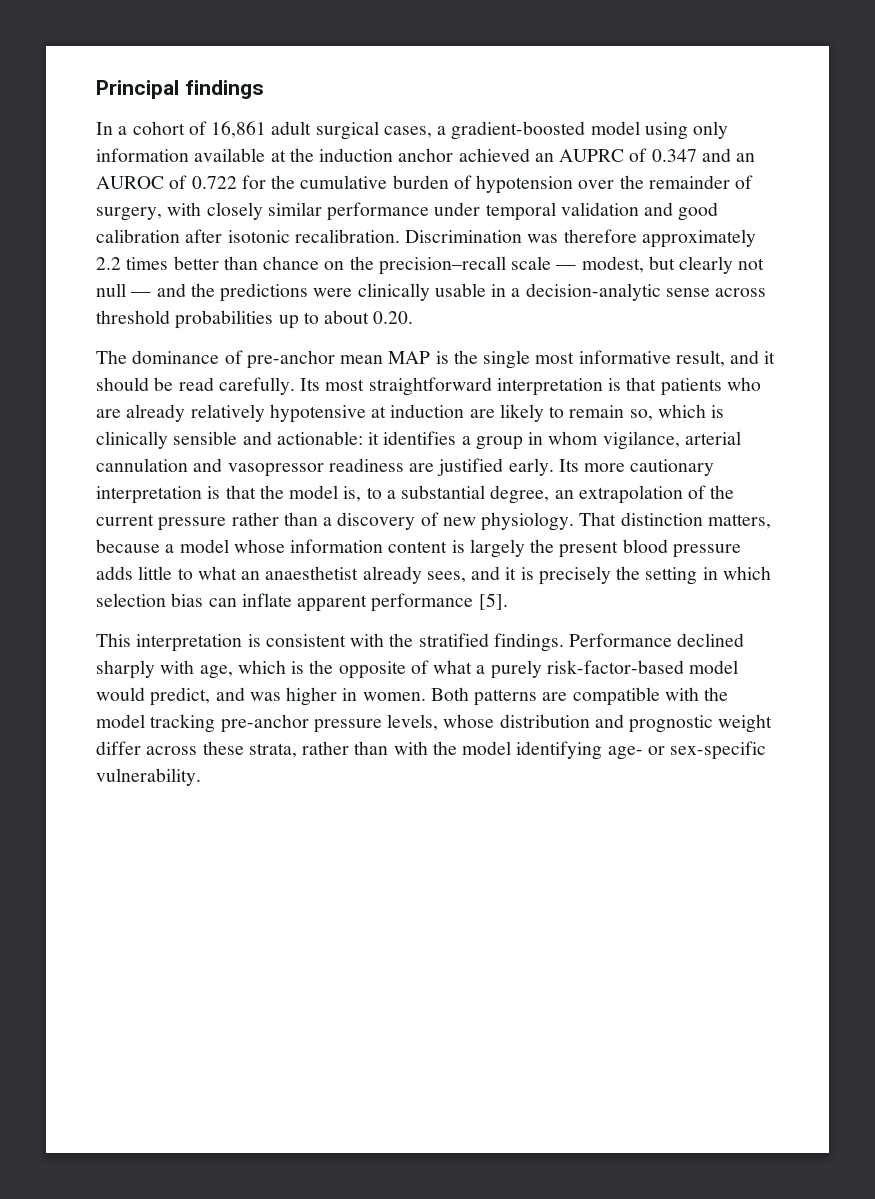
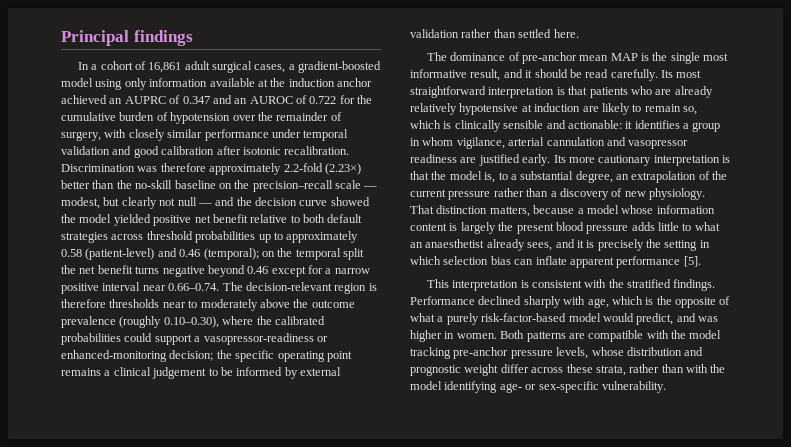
[96,256,320,270] 2.2 times better than chance -> [283,163,361,175] [61,180,216,189] 2.2-fold (2.23×) better than the no-skill baseline
[220,283,710,302] predictions were clinically usable in a decision-analytic sense -> [255,197,370,206] [61,214,363,226] [61,232,108,243] decision curve showed the model yielded positive net benefit relative to both default strategies
[324,310,414,324] about 0.20. -> [286,231,359,243] [61,248,364,260] [61,265,370,277] [61,282,377,294] [61,299,355,311] [61,316,325,328] [61,333,328,345] [61,350,352,362] [61,367,341,379] [410,29,579,38] approximately 0.58 (patient-level) and 0.46 (temporal); on the temporal split the net benefit turns negative beyond 0.46 except for a narrow positive interval near 0.66–0.74. The decision-relevant region is therefore thresholds near to moderately above the outcome prevalence (roughly 0.10–0.30), where the calibrated probabilities could support a vasopressor-readiness or enhanced-monitoring decision; the specific operating point remains a clinical judgement to be informed by external validation rather than settled here.

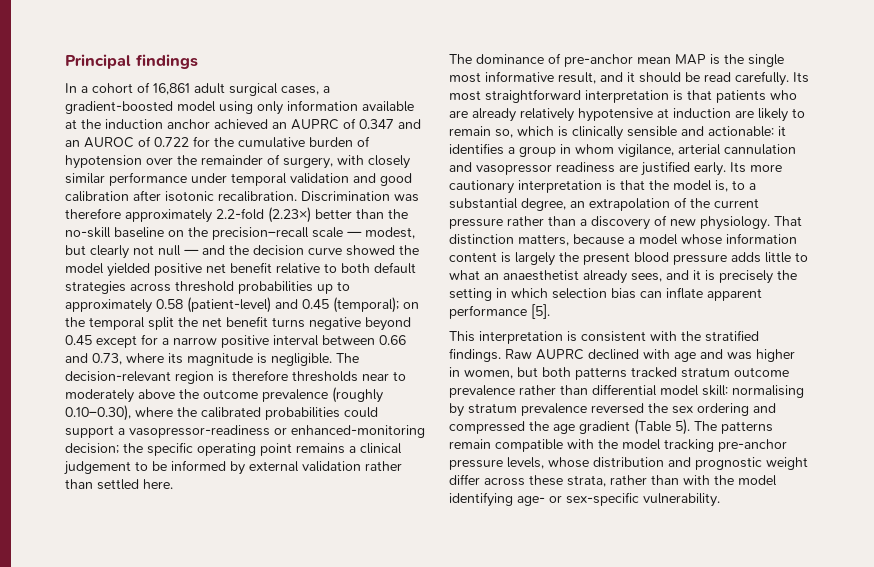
[179,249,201,257] 0.46 -> [302,299,329,309] 0.45
[247,266,269,274] 0.46 -> [65,335,92,345] 0.45
[142,283,220,291] near 0.66–0.74. -> [322,335,406,345] [65,353,332,366] between 0.66 and 0.73, where its magnitude is negligible.
[410,296,731,308] [410,313,718,325] [410,330,585,342] Performance declined sharply with age, which is the opposite of what a purely risk-factor-based model would predict, and was higher in women. Both patterns are -> [505,349,795,362] [449,367,789,380] [449,384,804,398] [449,403,776,417] [449,419,773,435] [449,439,491,449] Raw AUPRC declined with age and was higher in women, but both patterns tracked stratum outcome prevalence rather than differential model skill: normalising by stratum prevalence reversed the sex ordering and compressed the age gradient (Table 5). The patterns remain

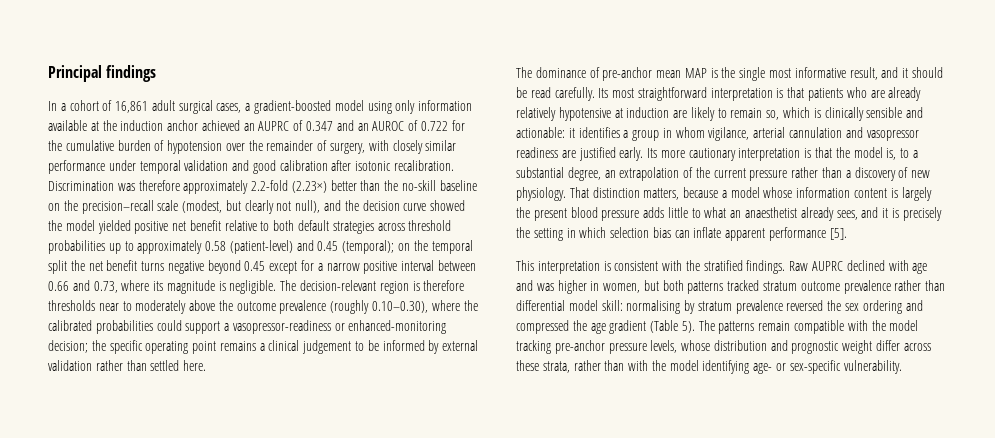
[347,227,415,239] — modest, -> [182,200,223,213] (modest,
[158,245,199,256] null — -> [295,200,321,213] null),

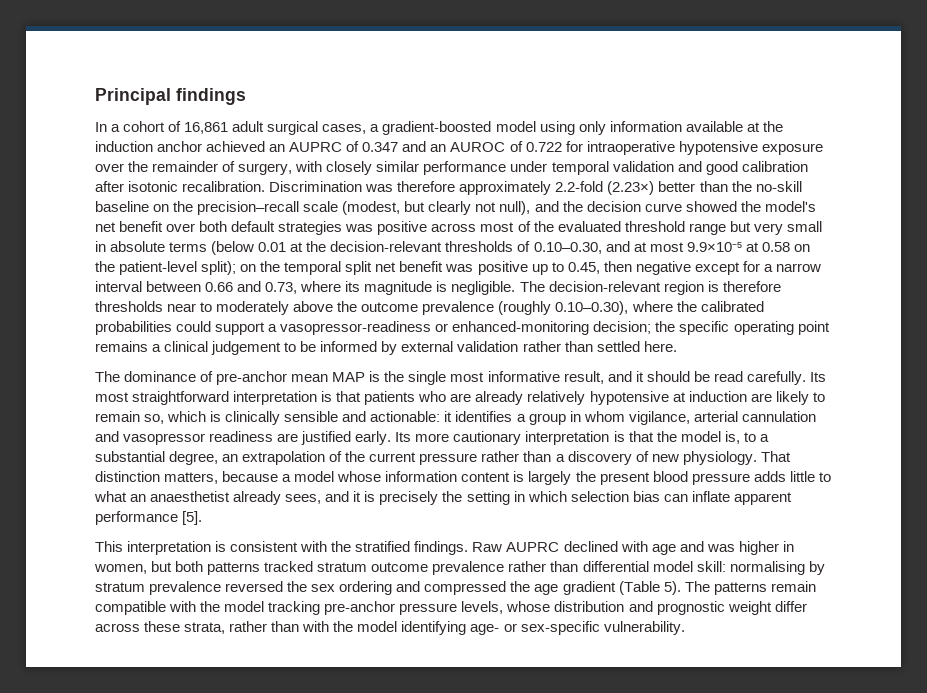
[48,140,223,154] the cumulative burden of hypotension -> [586,141,823,155] intraoperative hypotensive exposure
[65,220,452,234] [48,240,395,254] model yielded positive net benefit relative to both default strategies across threshold probabilities up to approximately 0.58 (patient-level) and 0.45 (temporal); -> [764,201,816,212] [95,221,822,235] [95,241,810,255] [95,261,237,275] model's net benefit over both default strategies was positive across most of the evaluated threshold range but very small in absolute terms (below 0.01 at the decision-relevant thresholds of 0.10–0.30, and at most 9.9×10⁻⁵ at 0.58 on the patient-level split);
[70,260,266,274] the net benefit turns negative beyond 0.45 -> [375,261,691,275] net benefit was positive up to 0.45, then negative
[363,261,398,274] positive -> (821, 267) none

